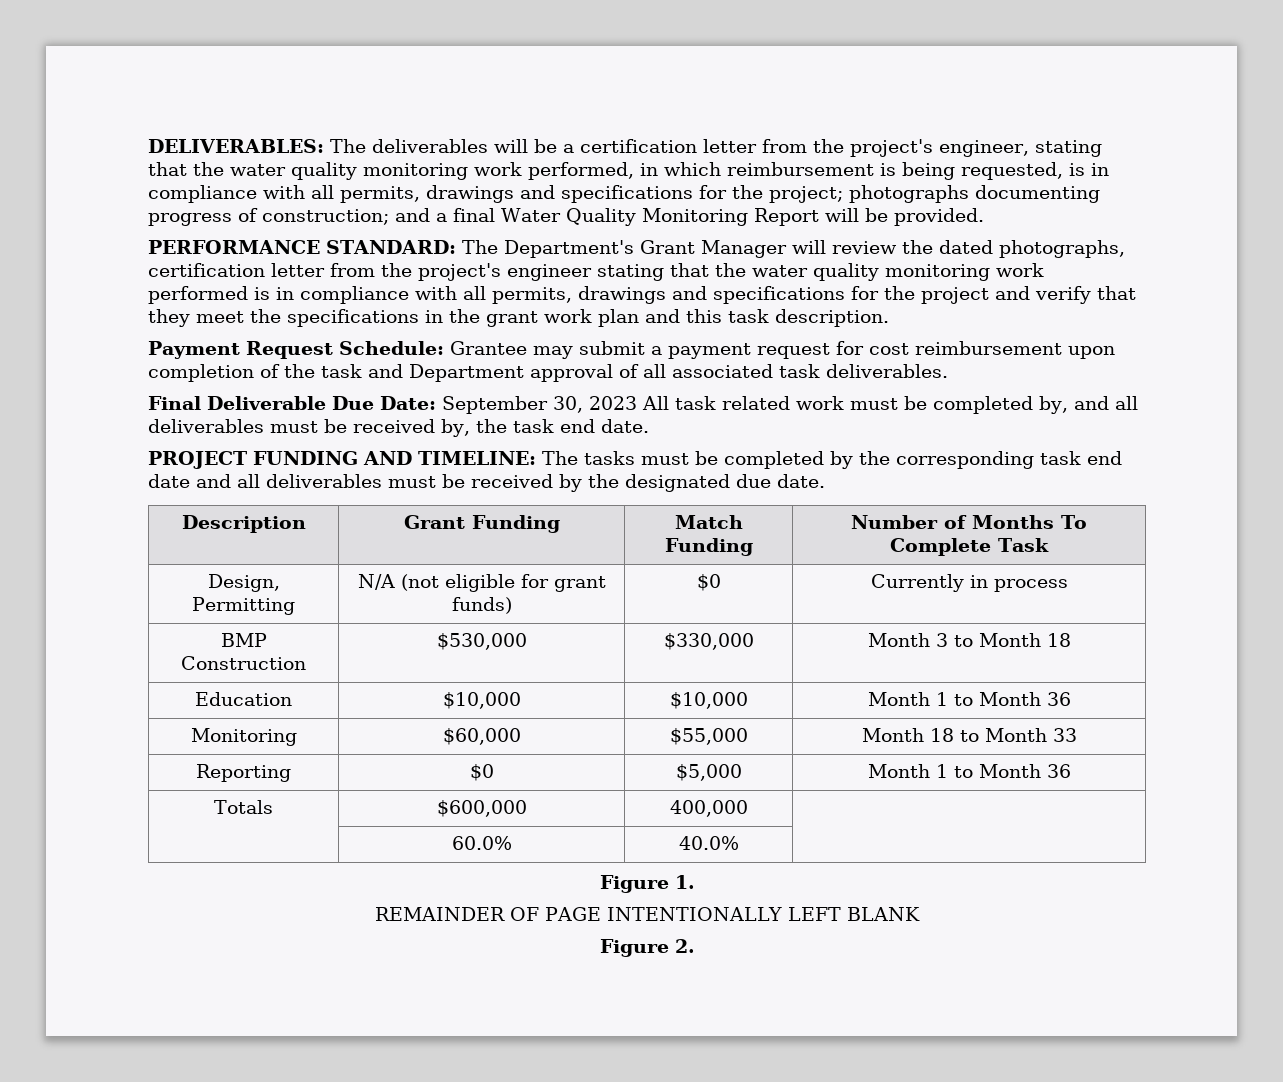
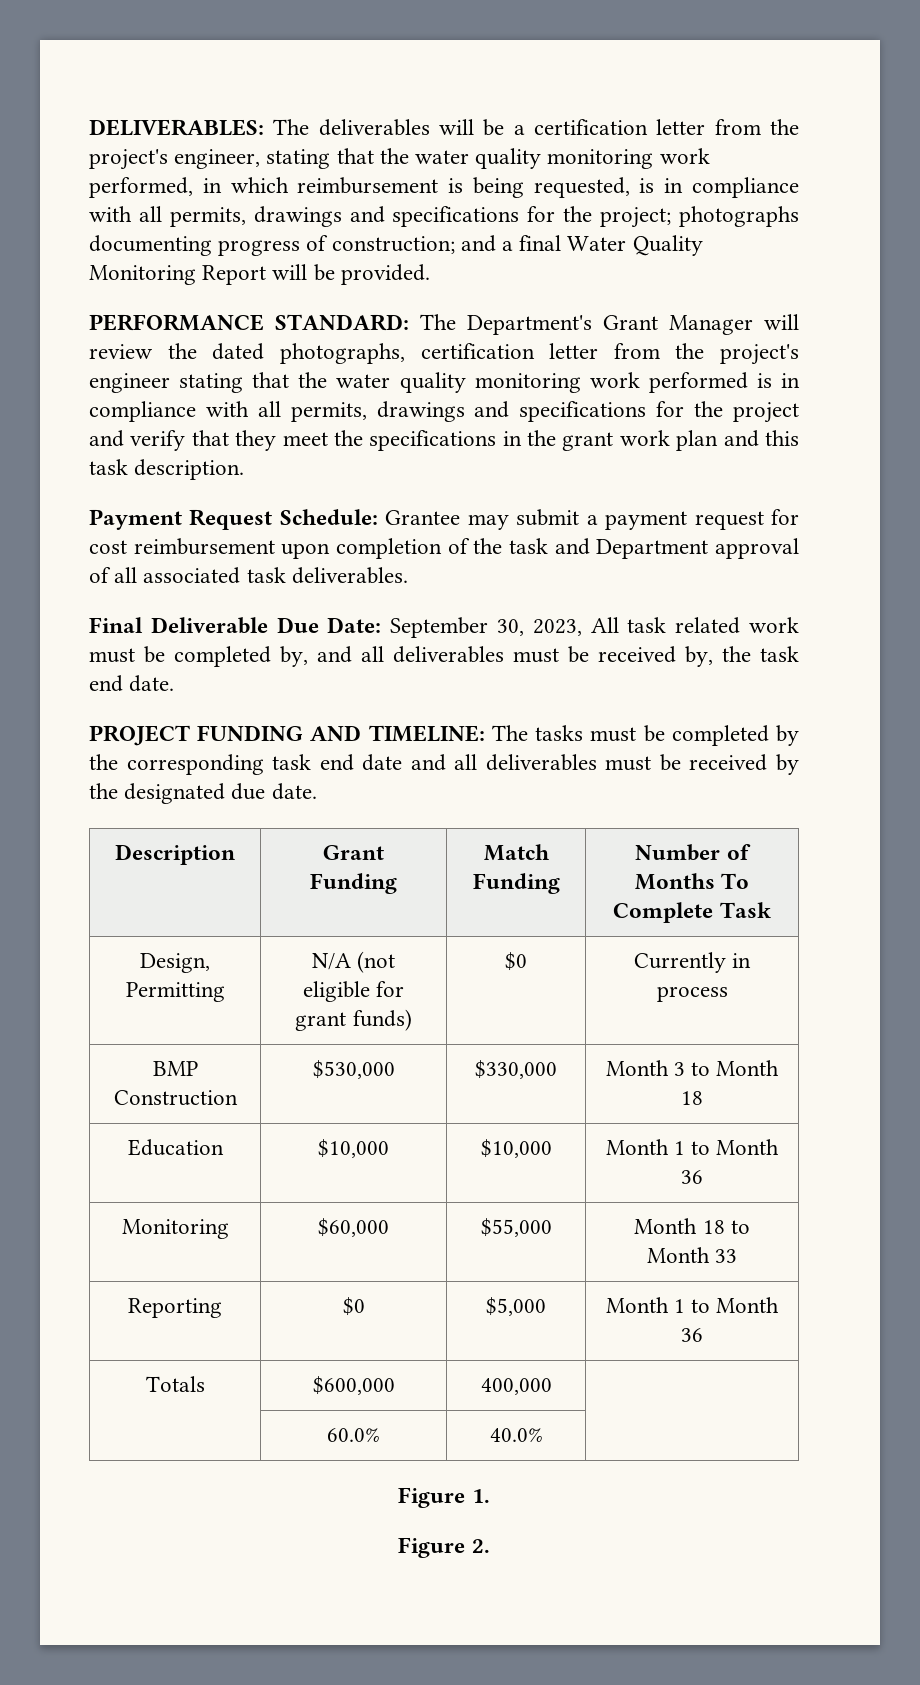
[589,396,637,410] 2023 -> [532,619,582,636] 2023,
[374,907,921,921] // REMAINDER OF PAGE INTENTIONALLY LEFT BLANK -> (490, 1496) none

